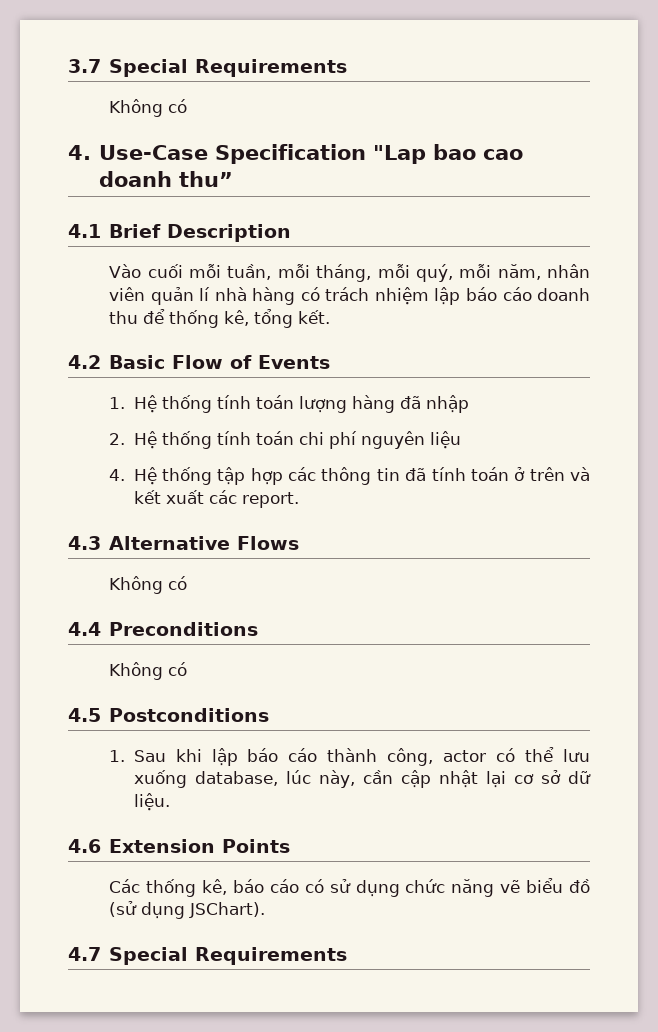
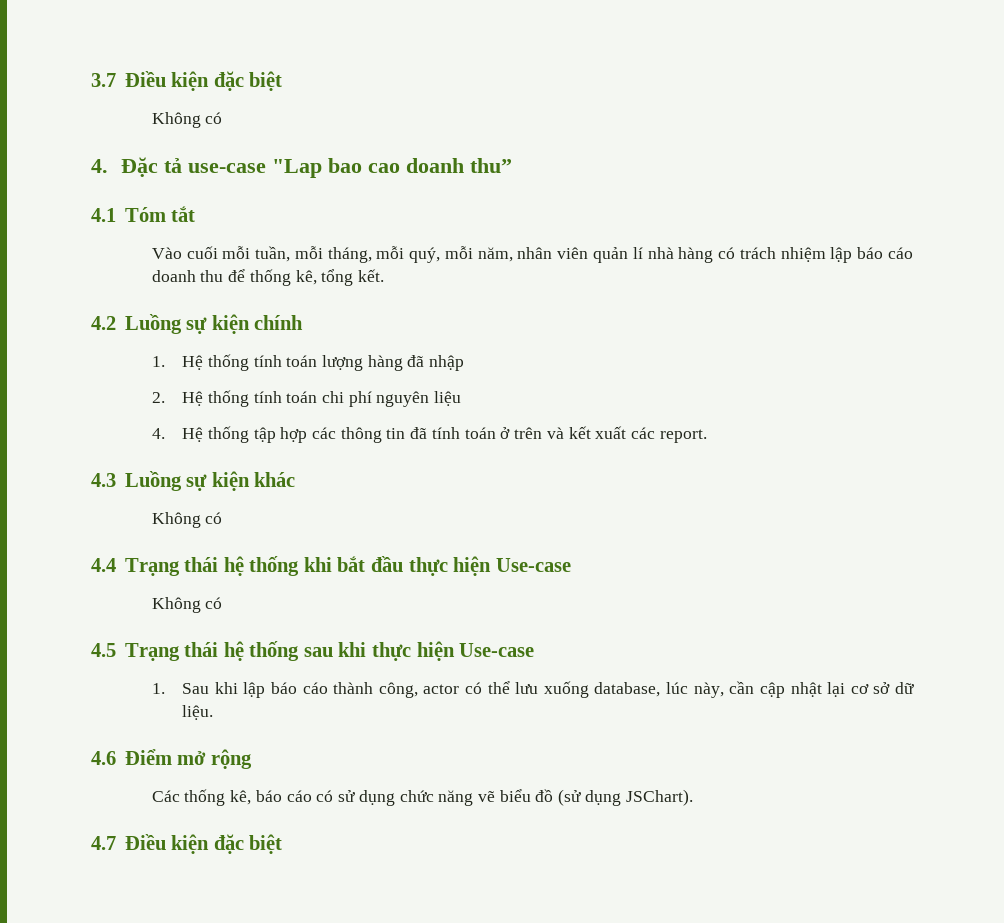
[109,59,348,77] Special Requirements -> [124,71,283,91] Điều kiện đặc biệt
[99,144,367,164] Use-Case Specification -> [121,157,267,177] Đặc tả use-case
[109,224,292,242] Brief Description -> [124,206,196,222] Tóm tắt
[109,355,331,369] Basic Flow of Events -> [124,314,304,334] Luồng sự kiện chính
[109,536,300,550] Alternative Flows -> [124,471,296,491] Luồng sự kiện khác
[109,622,259,636] [109,662,188,680] [68,708,270,722] Preconditions // Không có // 4.5 Postconditions -> [124,556,571,576] [151,597,223,613] [91,641,535,661] Trạng thái hệ thống khi bắt đầu thực hiện Use-case // Không có // 4.5 Trạng thái hệ thống sau khi thực hiện Use-case
[109,839,291,853] Extension Points -> [124,749,252,769] Điểm mở rộng
[109,947,348,965] Special Requirements -> [124,834,283,854] Điều kiện đặc biệt

